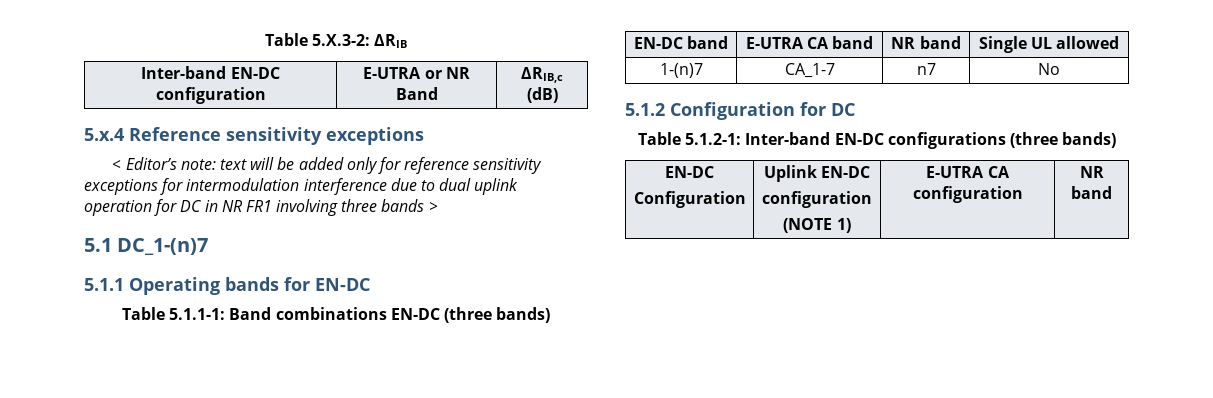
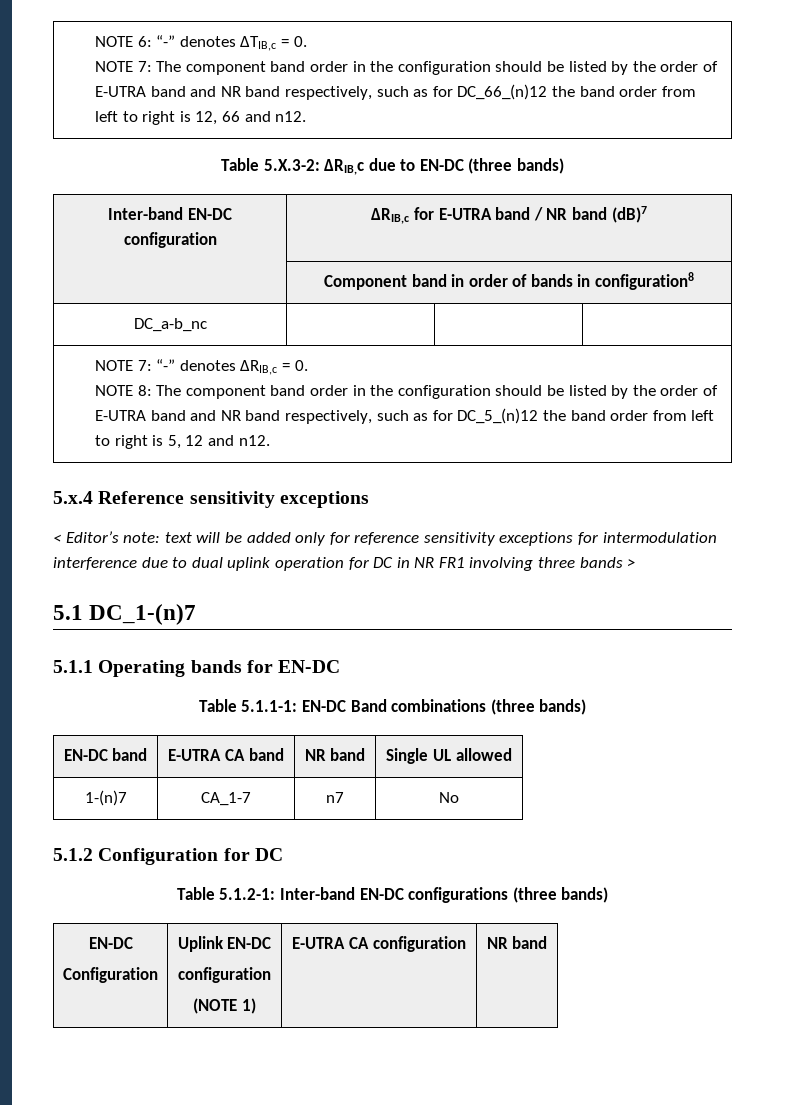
[264,33,408,48] [141,66,280,79] [155,87,266,104] [363,67,470,79] [395,87,438,100] [521,67,563,83] [526,87,558,103] Table 5.X.3-2: ΔRIB // Inter-band EN-DC configuration | E-UTRA or NR Band | ΔRIB,c (dB) -> [95,35,307,51] [95,61,718,75] [95,84,696,100] [95,111,307,125] [220,158,565,175] [108,207,232,220] [123,232,217,248] [371,206,647,224] [323,272,695,290] [133,318,207,332] [95,359,308,375] [95,385,718,399] [95,408,715,424] [95,435,270,449] NOTE 6: “-” denotes ΔTIB,c = 0. // NOTE 7: The component band order in the configuration should be listed by the order of E-UTRA band and NR band respectively, such as for DC_66_(n)12 the band order from left to right is 12, 66 and n12. // Table 5.X.3-2: ΔRIB,c due to EN-DC (three bands) // Inter-band EN-DC configuration | ΔRIB,c for E-UTRA band / NR band (dB)7 // | Component band in order of bands in configuration8 // DC_a-b_nc | | | // NOTE 7: “-” denotes ΔRIB,c = 0. // NOTE 8: The component band order in the configuration should be listed by the order of E-UTRA band and NR band respectively, such as for DC_5_(n)12 the band order from left to right is 5, 12 and n12.
(226, 314) none -> [301,700,346,712] EN-DC
[390,308,440,320] EN-DC -> (487, 705) none

